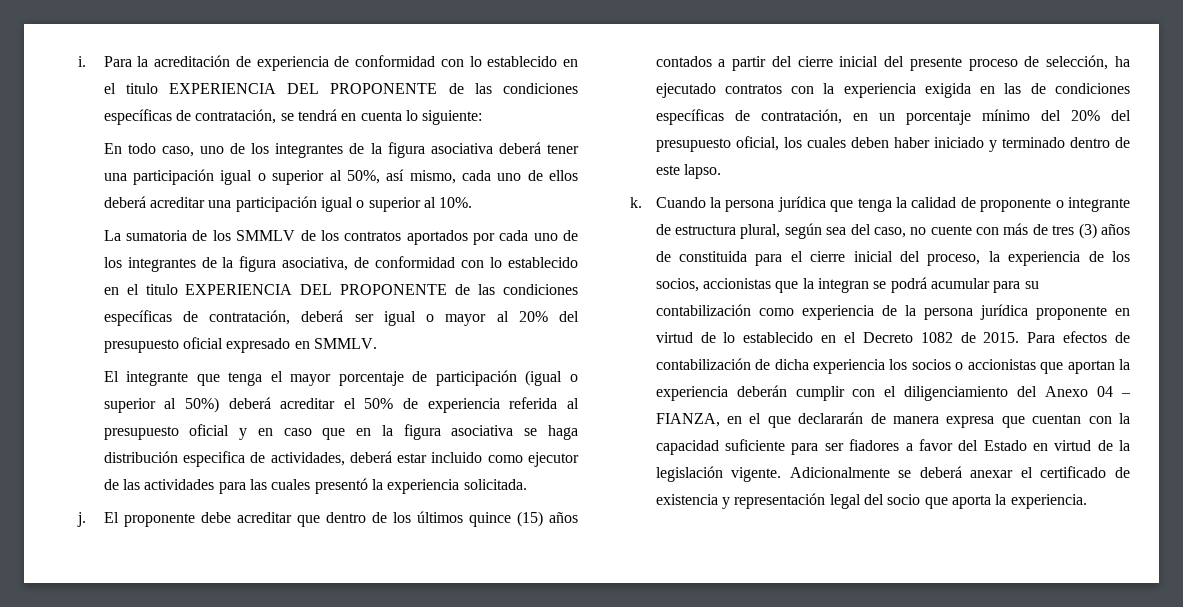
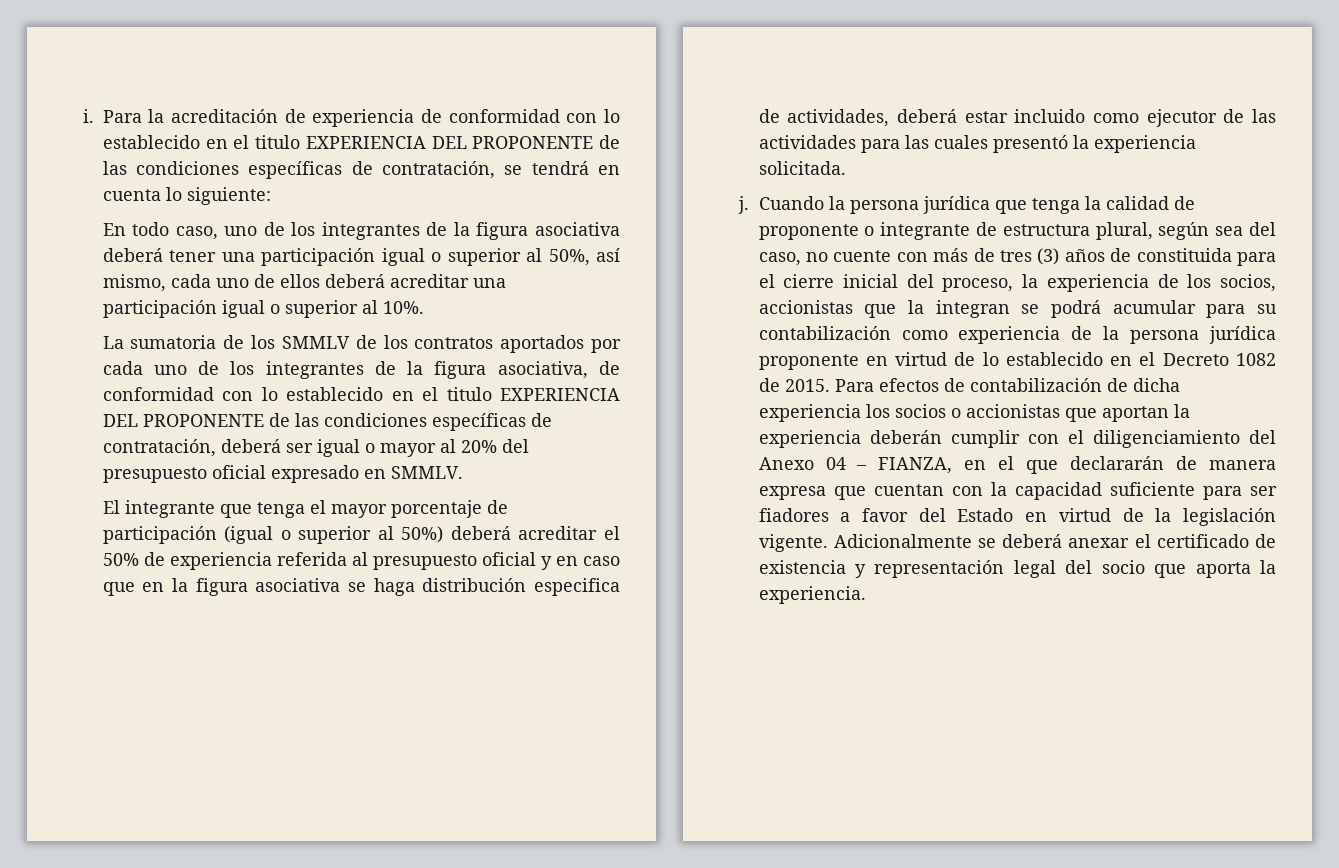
[103,511,579,527] [655,55,1131,71] [655,83,1130,98] [655,109,1131,125] [655,136,1130,152] [655,164,722,179] [630,197,643,208] El proponente debe acreditar que dentro de los últimos quince (15) años contados a partir del cierre inicial del presente proceso de selección, ha ejecutado contratos con la experiencia exigida en las de condiciones específicas de contratación, en un porcentaje mínimo del 20% del presupuesto oficial, los cuales deben haber iniciado y terminado dentro de este lapso. // k. -> (749, 205) none

